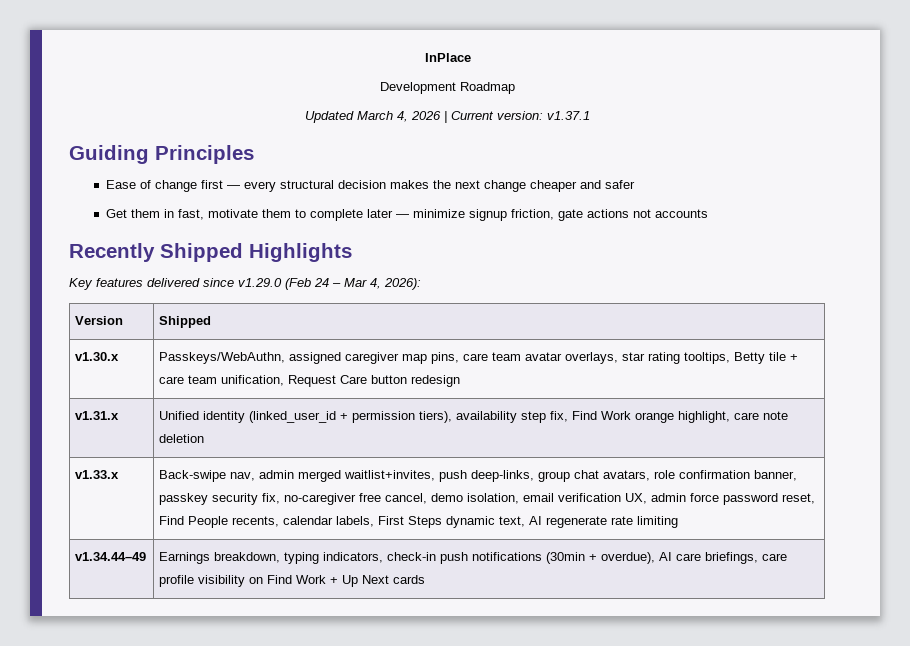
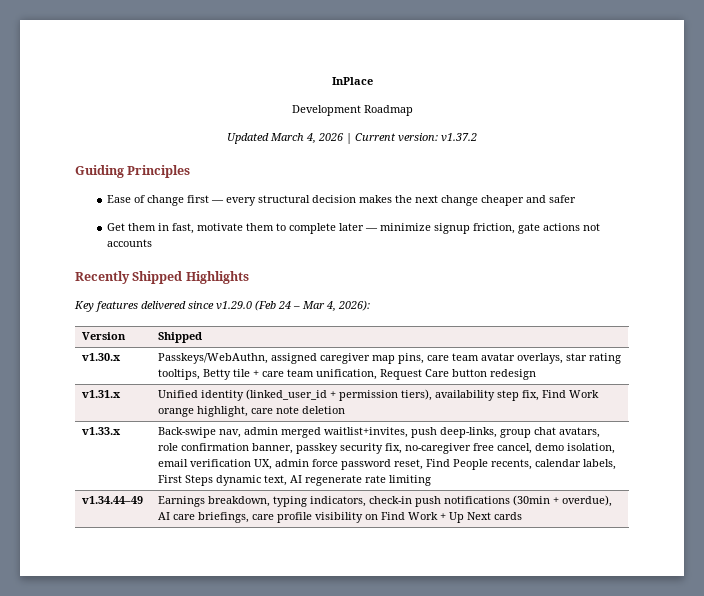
[547,111,590,120] v1.37.1 -> [441,133,477,142] v1.37.2

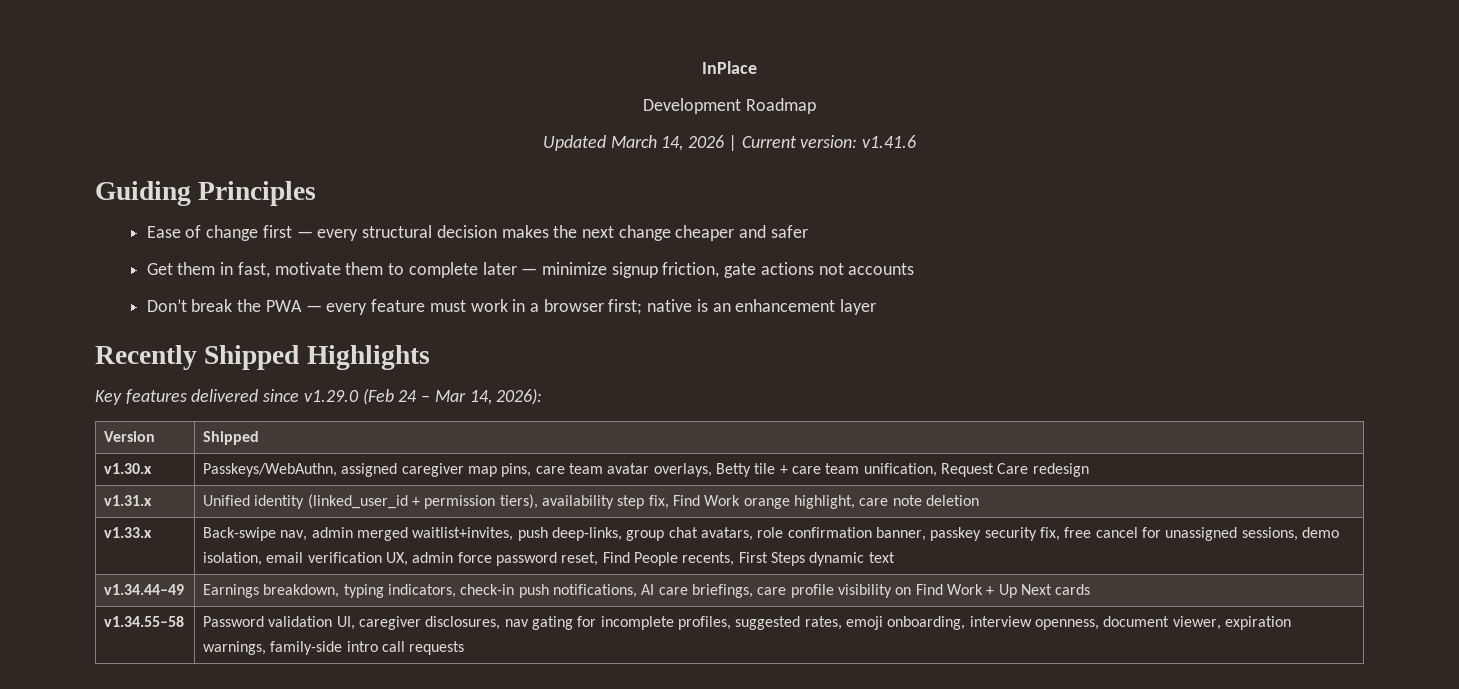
[306,133,316,144] 4, -> [661,136,684,151] 14,
[441,133,477,142] v1.37.2 -> [862,135,917,148] v1.41.6
(152, 243) none -> [146,299,877,315] // Don’t break the PWA — every feature must work in a browser first; native is an enhancement layer
[326,301,336,312] 4, -> [469,390,492,405] 14,
[566,353,622,364] [158,369,201,380] star rating tooltips, -> (712, 470) none
[452,369,488,377] button -> (1029, 468) none
[405,443,533,454] no-caregiver free cancel, -> [1064,527,1298,541] free cancel for unassigned sessions,
[535,459,617,470] calendar labels, -> (735, 559) none
[264,475,432,486] text, AI regenerate rate limiting -> [868,552,895,563] text
[444,495,613,507] notifications (30min + overdue), -> [553,584,638,598] notifications,
(523, 516) none -> [104,616,185,627] [203,616,1291,630] [203,641,465,655] // v1.34.55–58 | Password validation UI, caregiver disclosures, nav gating for incomplete profiles, suggested rates, emoji onboarding, interview openness, document viewer, expiration warnings, family-side intro call requests

